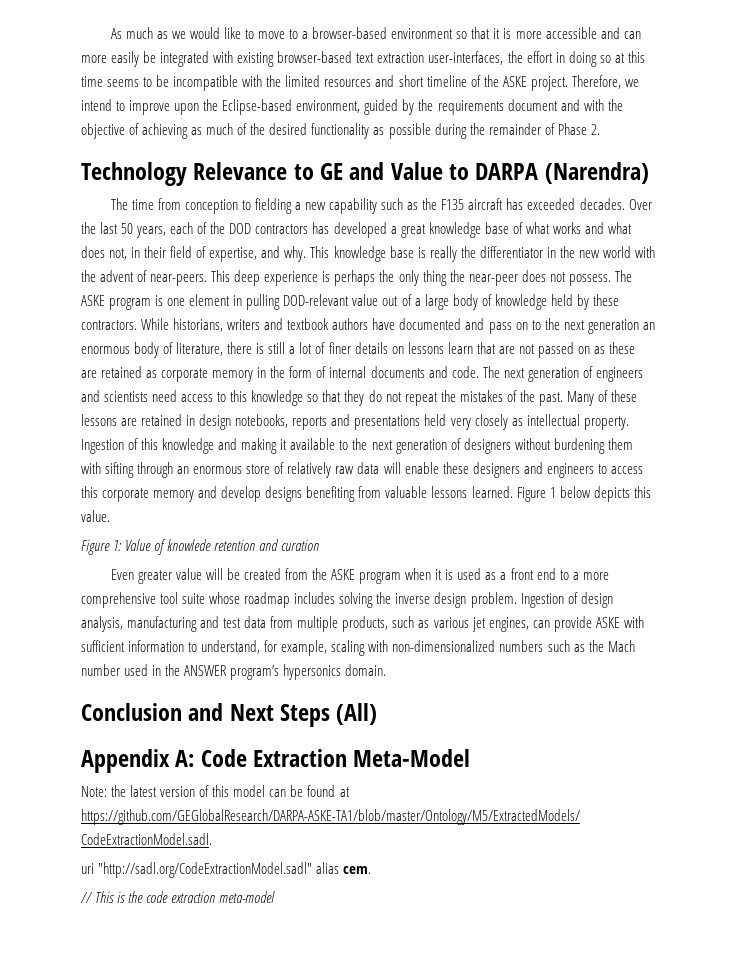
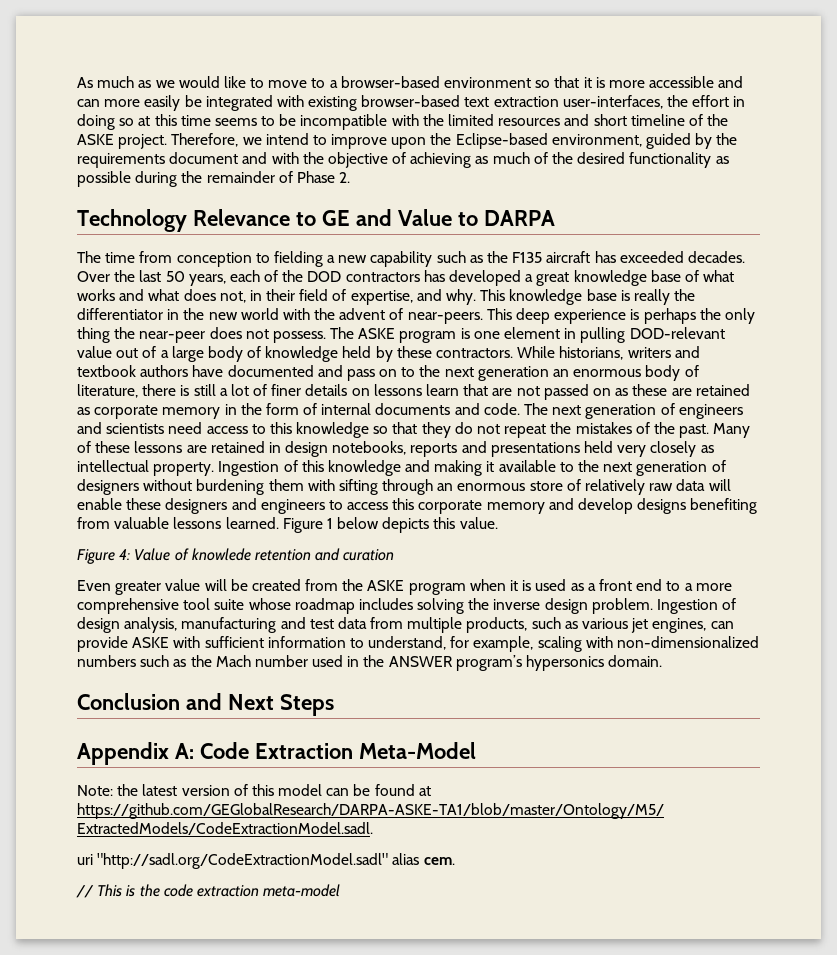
[544,162,649,184] (Narendra) -> (555, 218) none
[113,540,123,551] 1: -> [119,549,131,560] 4:
[336,703,378,725] (All) -> (334, 705) none

